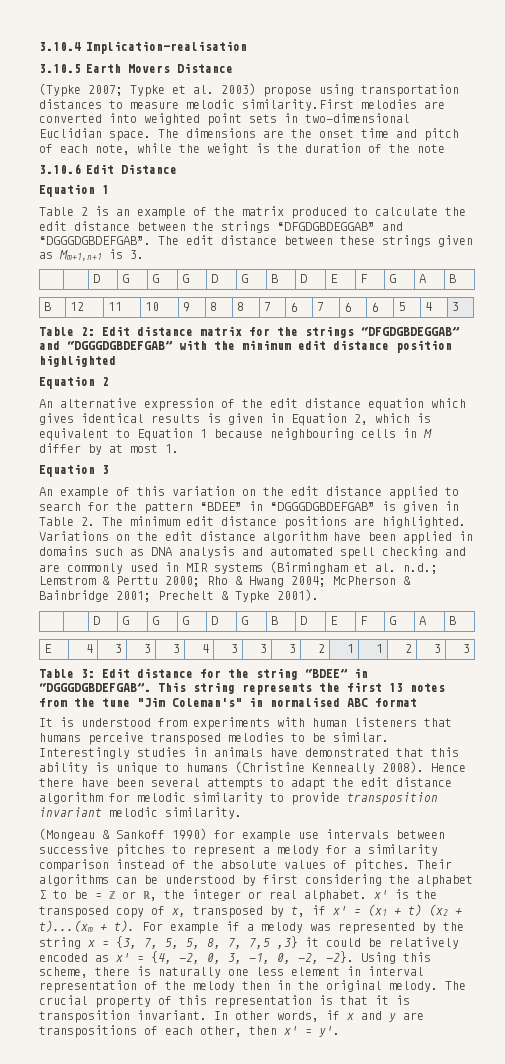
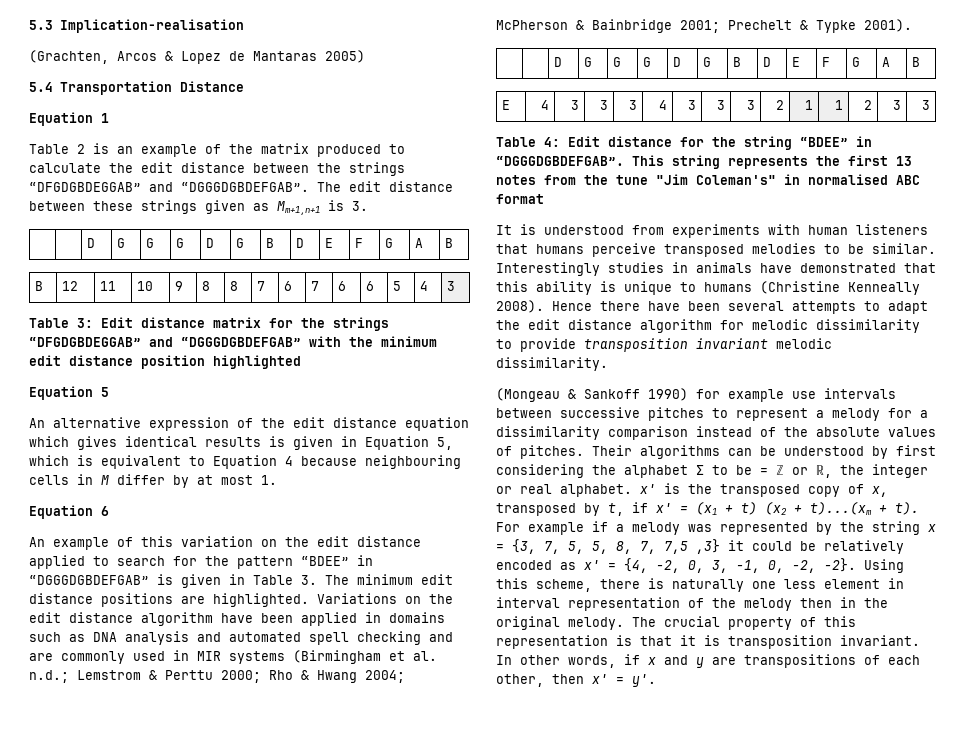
[39,42,81,51] 3.10.4 -> [29,20,53,30] 5.3
[39,63,233,73] [39,83,459,97] [39,99,445,111] [39,113,410,126] [39,128,459,141] [39,143,445,155] [39,164,114,174] 3.10.5 Earth Movers Distance // (Typke 2007; Typke et al. 2003) propose using transportation distances to measure melodic similarity.First melodies are converted into weighted point sets in two-dimensional Euclidian space. The dimensions are the onset time and pitch of each note, while the weight is the duration of the note // 3.10.6 Edit -> [29,50,365,64] [29,81,172,95] (Grachten, Arcos & Lopez de Mantaras 2005) // 5.4 Transportation
[81,327,95,336] 2: -> [77,318,93,328] 3:
[102,377,109,386] 2 -> [101,387,109,397] 5
[354,414,368,425] 2, -> [437,437,453,450] 5,
[200,429,207,438] 1 -> [285,456,293,466] 4
[102,465,109,474] 3 -> [101,506,109,516] 6
[81,517,95,526] 2. -> [301,575,317,585] 3.
[81,669,95,678] 3: -> [544,137,560,147] 4:
[193,792,263,804] similarity -> [816,319,920,333] dissimilarity
[165,807,242,819] similarity. -> [496,357,608,371] dissimilarity.
[368,844,438,856] similarity -> [496,426,600,440] dissimilarity

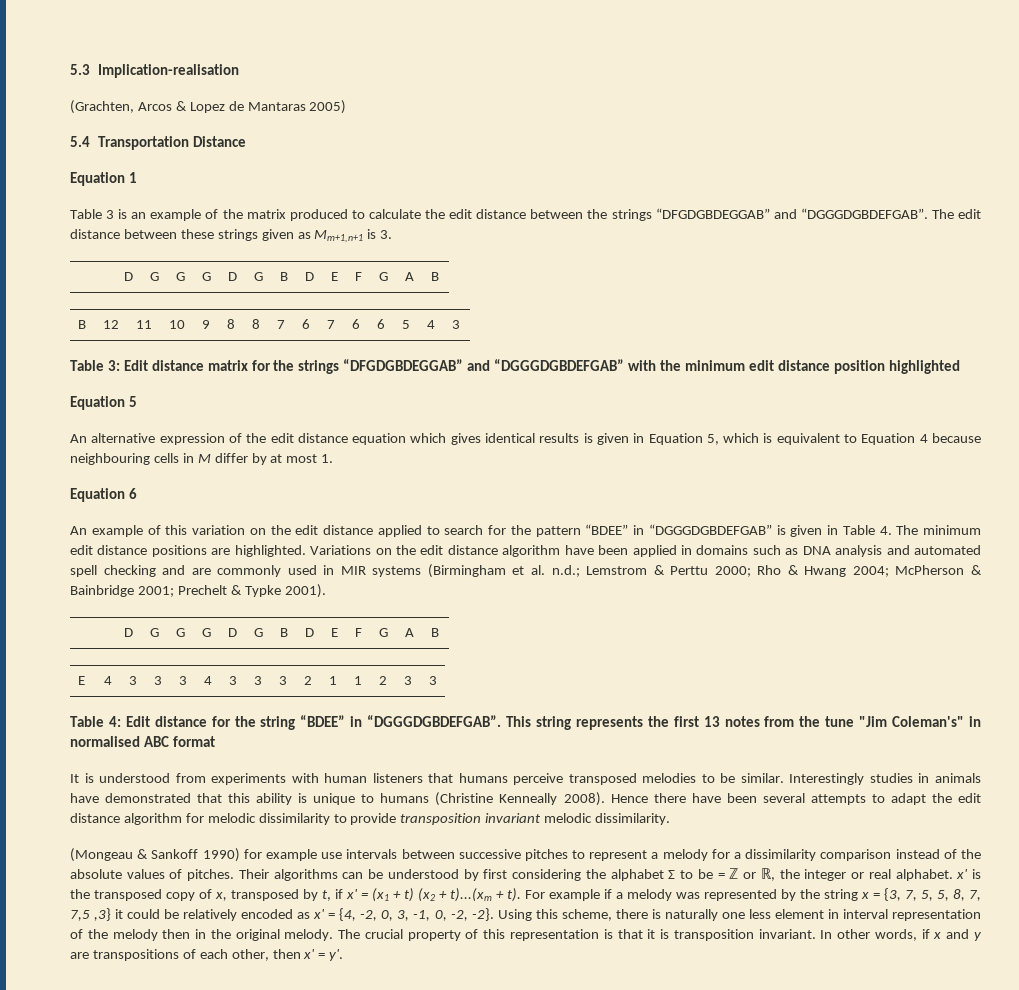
[77,144,85,154] 2 -> [106,210,115,219] 3
[301,575,317,585] 3. -> [879,526,892,535] 4.

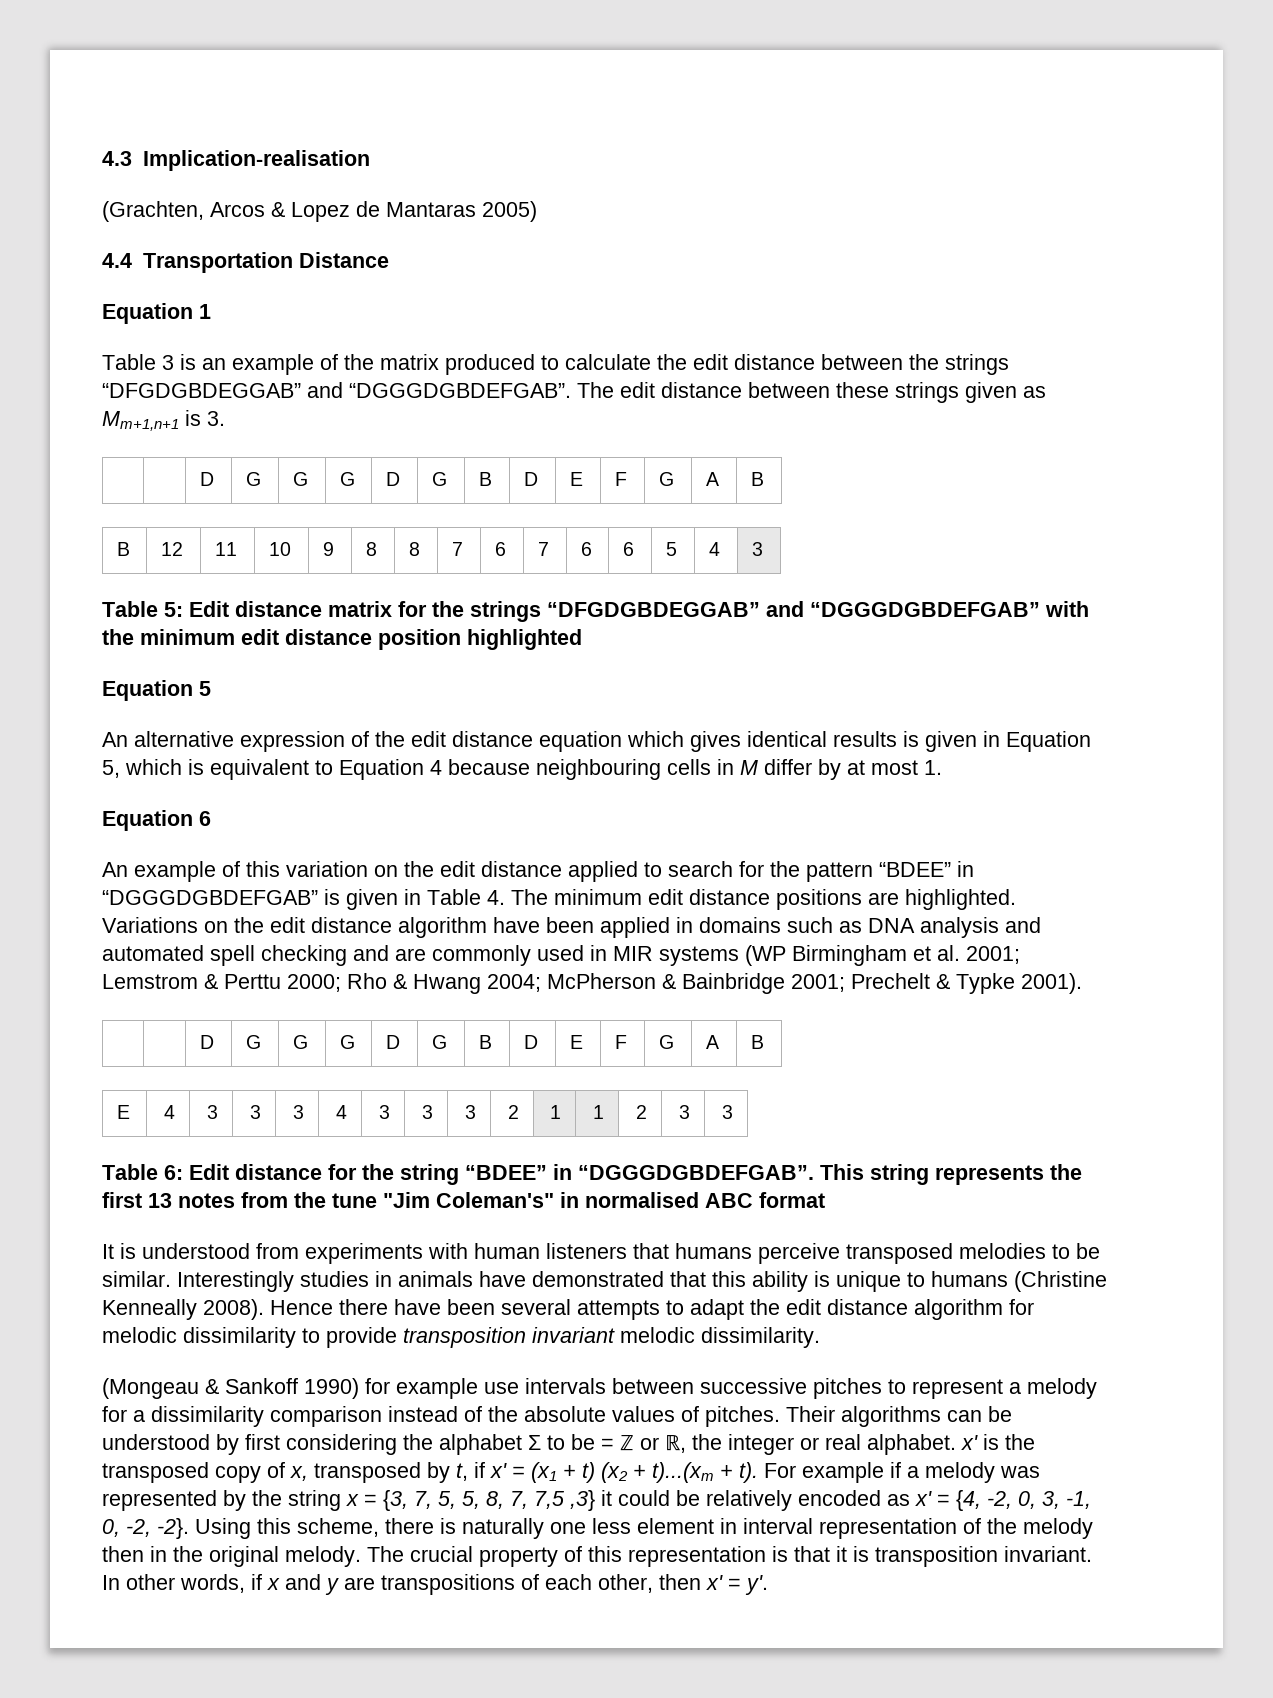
[70,64,90,75] 5.3 -> [102,151,132,166] 4.3
[70,136,90,147] 5.4 -> [102,253,132,268] 4.4
[107,360,120,371] 3: -> [164,602,183,617] 5:
[427,564,506,578] (Birmingham -> [745,945,907,966] (WP Birmingham
[551,565,580,577] n.d.; -> [966,946,1020,964] 2001;
[108,716,121,727] 4: -> [164,1165,183,1180] 6:

